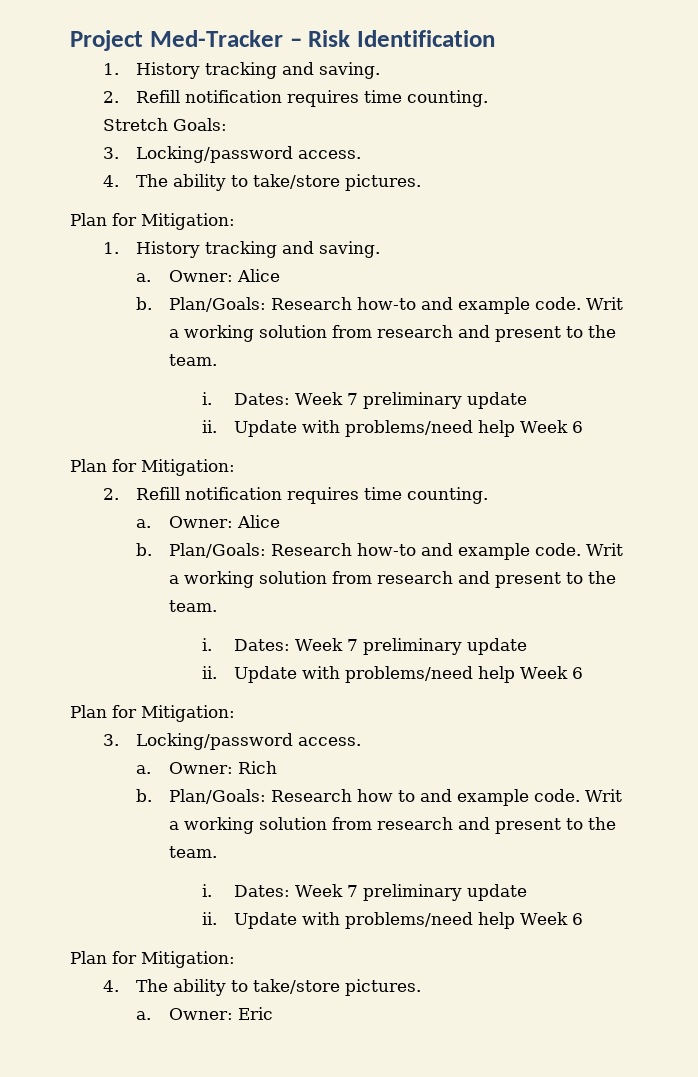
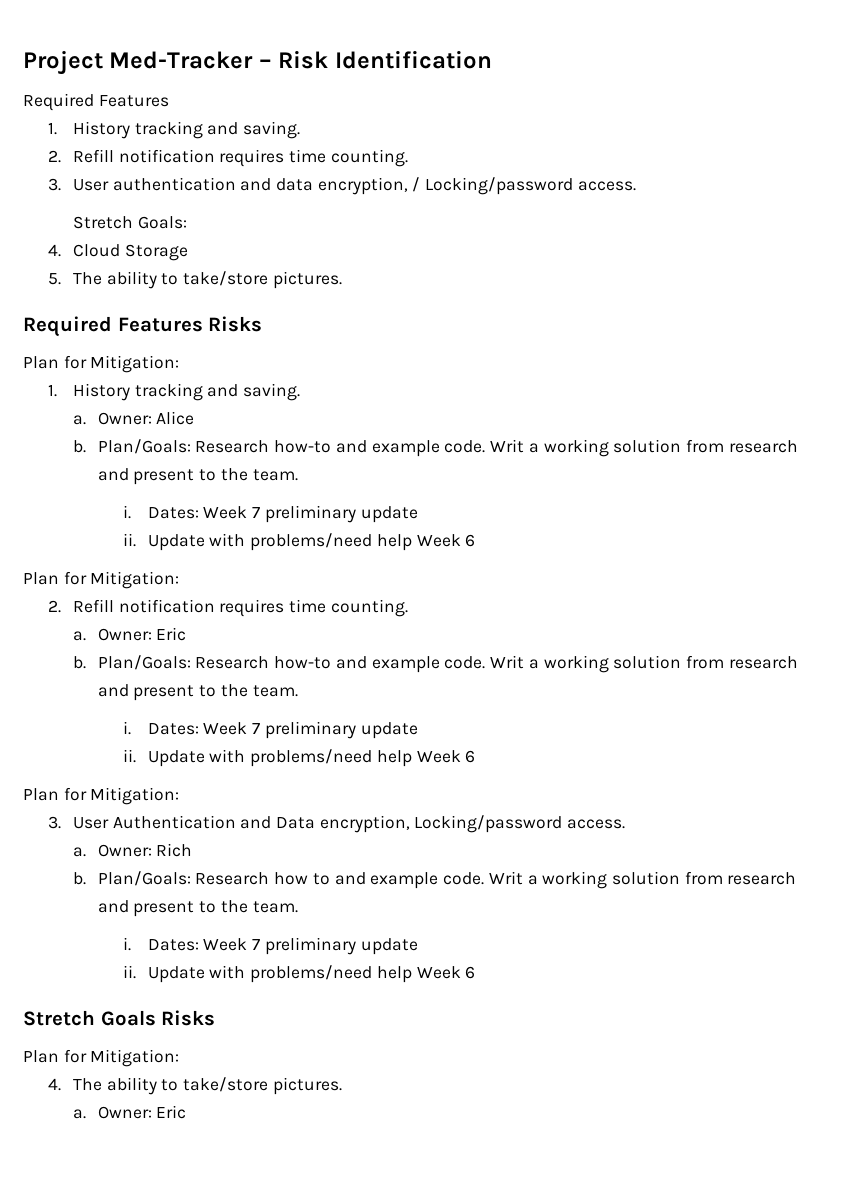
(495, 38) none -> [23,93,169,111] // Required Features
[102,118,227,131] [102,146,361,163] [102,174,421,191] Stretch Goals: // 3. Locking/password access. // 4. The ability to take/store pictures. -> [47,177,636,195] [72,216,187,229] [47,244,188,261] [47,271,342,289] [23,316,263,337] 3. User authentication and data encryption, / Locking/password access. // Stretch Goals: // 4. Cloud Storage // 5. The ability to take/store pictures. // Required Features Risks
[236,515,280,528] Alice -> [156,627,187,641] Eric
(119, 740) none -> [72,815,410,833] User Authentication and Data encryption,
(584, 919) none -> [23,1010,216,1026] // Stretch Goals Risks

